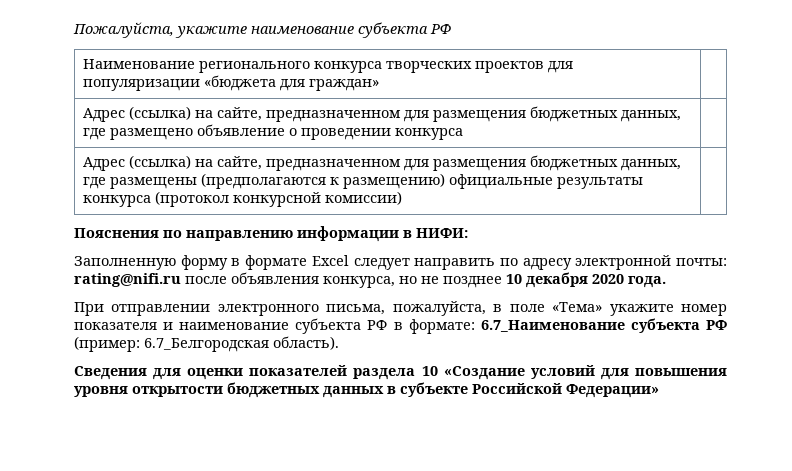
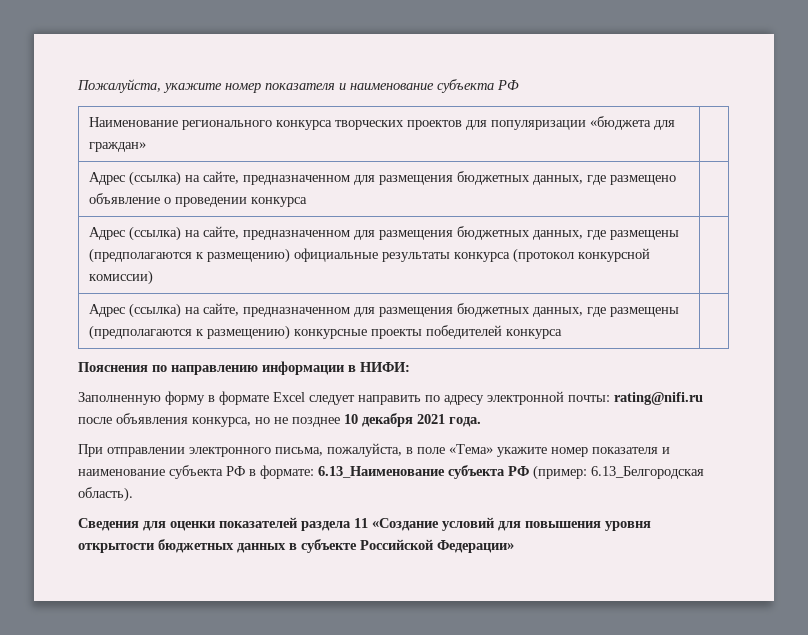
(247, 32) none -> [225,83,346,93] номер показателя и
(402, 198) none -> [89,303,680,318] [89,325,563,340] // Адрес (ссылка) на сайте, предназначенном для размещения бюджетных данных, где размещены (предполагаются к размещению) конкурсные проекты победителей конкурса |
[592,274,624,284] 2020 -> [417,414,445,424] 2021
[480,320,625,332] 6.7_Наименование -> [318,466,445,478] 6.13_Наименование
[144,338,269,352] 6.7_Белгородская -> [591,466,704,479] 6.13_Белгородская
[421,366,438,376] 10 -> [354,518,368,528] 11

